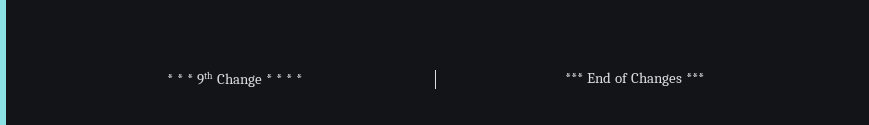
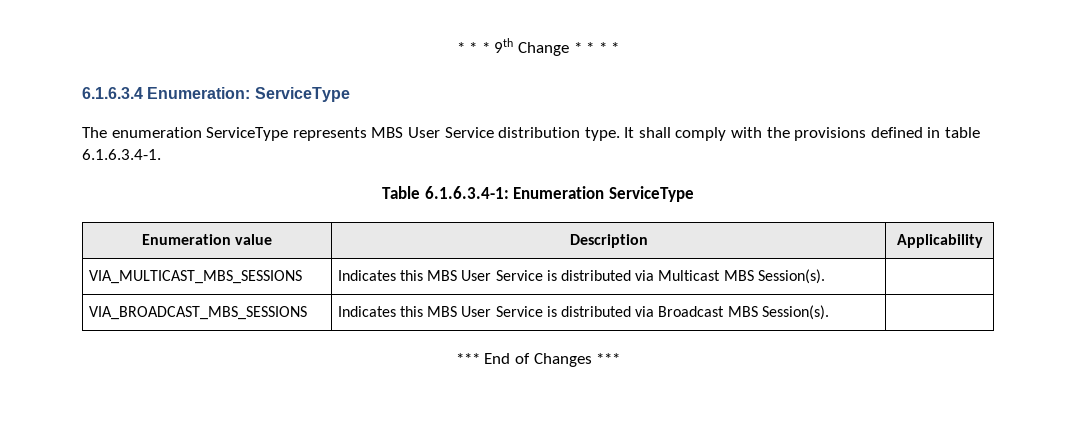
(302, 79) none -> [82,87,350,102] [82,127,981,141] [82,149,161,160] [382,186,694,202] [141,234,273,245] [569,234,648,248] [896,234,983,248] [88,270,302,284] [337,269,825,284] [88,306,307,320] [337,305,829,320] // 6.1.6.3.4 Enumeration: ServiceType // The enumeration ServiceType represents MBS User Service distribution type. It shall comply with the provisions defined in table 6.1.6.3.4-1. // Table 6.1.6.3.4-1: Enumeration ServiceType // Enumeration value | Description | Applicability // VIA_MULTICAST_MBS_SESSIONS | Indicates this MBS User Service is distributed via Multicast MBS Session(s). | // VIA_BROADCAST_MBS_SESSIONS | Indicates this MBS User Service is distributed via Broadcast MBS Session(s). |

